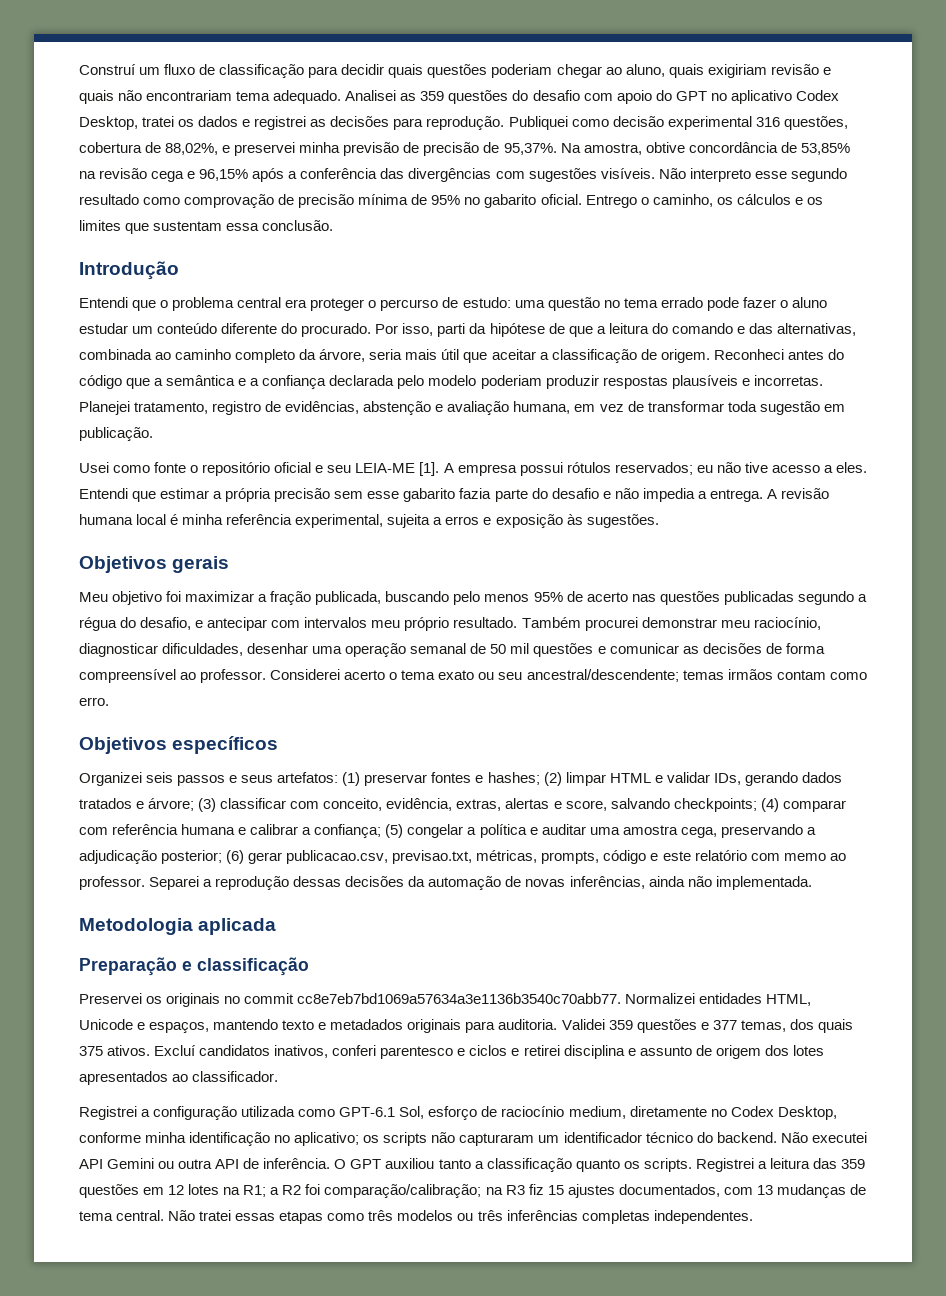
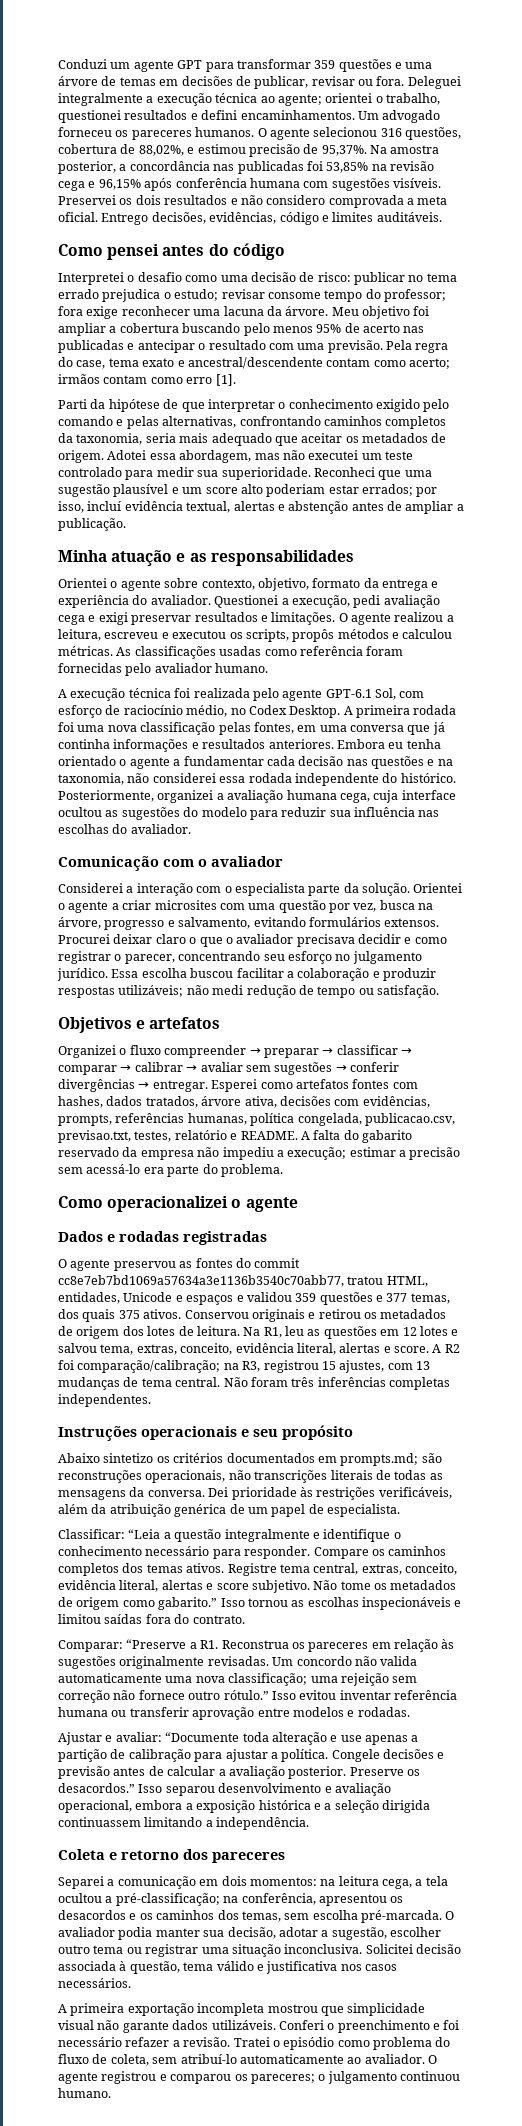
[79,64,831,78] [79,90,839,104] [79,116,752,130] Construí um fluxo de classificação para decidir quais questões poderiam chegar ao aluno, quais exigiriam revisão e quais não encontrariam tema adequado. Analisei as 359 questões do desafio com apoio do GPT no aplicativo Codex Desktop, tratei os dados e registrei as decisões para reprodução. Publiquei como decisão experimental -> [58,59,433,72] [58,76,461,89] [58,93,440,106] [58,110,441,123] [58,127,378,140] Conduzi um agente GPT para transformar 359 questões e uma árvore de temas em decisões de publicar, revisar ou fora. Deleguei integralmente a execução técnica ao agente; orientei o trabalho, questionei resultados e defini encaminhamentos. Um advogado forneceu os pareceres humanos. O agente selecionou
[234,142,797,156] preservei minha previsão de precisão de 95,37%. Na amostra, obtive concordância de -> [197,144,440,157] [58,161,323,174] estimou precisão de 95,37%. Na amostra posterior, a concordância nas publicadas foi
[288,168,847,182] [79,194,823,208] [79,220,334,234] [79,261,179,280] [79,297,827,311] [79,323,856,337] [79,349,844,363] [79,375,823,389] [79,401,845,415] [79,427,153,441] [79,462,867,476] [79,488,829,502] [79,514,659,528] [79,556,230,573] [79,591,382,605] a conferência das divergências com sugestões visíveis. Não interpreto esse segundo resultado como comprovação de precisão mínima de 95% no gabarito oficial. Entrego o caminho, os cálculos e os limites que sustentam essa conclusão. // Introdução // Entendi que o problema central era proteger o percurso de estudo: uma questão no tema errado pode fazer o aluno estudar um conteúdo diferente do procurado. Por isso, parti da hipótese de que a leitura do comando e das alternativas, combinada ao caminho completo da árvore, seria mais útil que aceitar a classificação de origem. Reconheci antes do código que a semântica e a confiança declarada pelo modelo poderiam produzir respostas plausíveis e incorretas. Planejei tratamento, registro de evidências, abstenção e avaliação humana, em vez de transformar toda sugestão em publicação. // Usei como fonte o repositório oficial e seu LEIA-ME [1]. A empresa possui rótulos reservados; eu não tive acesso a eles. Entendi que estimar a própria precisão sem esse gabarito fazia parte do desafio e não impedia a entrega. A revisão humana local é minha referência experimental, sujeita a erros e exposição às sugestões. // Objetivos gerais // Meu objetivo foi maximizar a fração publicada, -> [175,178,441,191] [58,195,448,208] [58,212,442,225] [58,243,285,260] [58,272,457,285] [58,289,446,302] [58,306,430,319] [58,323,179,336] conferência humana com sugestões visíveis. Preservei os dois resultados e não considero comprovada a meta oficial. Entrego decisões, evidências, código e limites auditáveis. // Como pensei antes do código // Interpretei o desafio como uma decisão de risco: publicar no tema errado prejudica o estudo; revisar consome tempo do professor; fora exige reconhecer uma lacuna da árvore. Meu objetivo foi ampliar a cobertura
[659,591,867,605] [79,617,821,631] [79,643,825,657] [79,669,867,683] [79,697,109,706] [79,736,279,754] questões publicadas segundo a régua do desafio, e antecipar com intervalos meu próprio resultado. Também procurei demonstrar meu raciocínio, diagnosticar dificuldades, desenhar uma operação semanal de 50 mil questões e comunicar as decisões de forma compreensível ao professor. Considerei acerto o tema exato ou seu ancestral/descendente; temas irmãos contam como erro. // Objetivos específicos -> [58,340,449,353] [58,357,450,369] [58,374,236,386] [58,399,450,412] [58,416,447,429] [58,433,447,446] [58,450,413,463] [58,467,432,480] [58,484,438,497] [58,501,464,514] [58,518,126,531] [58,550,354,567] [58,578,439,591] [58,595,440,608] [58,612,454,625] [58,629,453,642] [58,646,404,659] [58,663,269,676] [58,688,425,701] [58,705,457,718] [58,722,445,735] [58,739,441,752] [58,756,453,769] [58,773,456,786] [58,790,456,803] [58,807,440,820] [58,824,191,834] [58,856,283,871] [58,883,463,896] [58,900,434,913] [58,917,440,930] [58,934,447,947] [58,951,422,964] [57,968,436,981] [58,985,439,998] [58,1017,221,1033] publicadas e antecipar o resultado com uma previsão. Pela regra do case, tema exato e ancestral/descendente contam como acerto; irmãos contam como erro [1]. // Parti da hipótese de que interpretar o conhecimento exigido pelo comando e pelas alternativas, confrontando caminhos completos da taxonomia, seria mais adequado que aceitar os metadados de origem. Adotei essa abordagem, mas não executei um teste controlado para medir sua superioridade. Reconheci que uma sugestão plausível e um score alto poderiam estar errados; por isso, incluí evidência textual, alertas e abstenção antes de ampliar a publicação. // Minha atuação e as responsabilidades // Orientei o agente sobre contexto, objetivo, formato da entrega e experiência do avaliador. Questionei a execução, pedi avaliação cega e exigi preservar resultados e limitações. O agente realizou a leitura, escreveu e executou os scripts, propôs métodos e calculou métricas. As classificações usadas como referência foram fornecidas pelo avaliador humano. // A execução técnica foi realizada pelo agente GPT-6.1 Sol, com esforço de raciocínio médio, no Codex Desktop. A primeira rodada foi uma nova classificação pelas fontes, em uma conversa que já continha informações e resultados anteriores. Embora eu tenha orientado o agente a fundamentar cada decisão nas questões e na taxonomia, não considerei essa rodada independente do histórico. Posteriormente, organizei a avaliação humana cega, cuja interface ocultou as sugestões do modelo para reduzir sua influência nas escolhas do avaliador. // Comunicação com o avaliador // Considerei a interação com o especialista parte da solução. Orientei o agente a criar microsites com uma questão por vez, busca na árvore, progresso e salvamento, evitando formulários extensos. Procurei deixar claro o que o avaliador precisava decidir e como registrar o parecer, concentrando seu esforço no julgamento jurídico. Essa escolha buscou facilitar a colaboração e produzir respostas utilizáveis; não medi redução de tempo ou satisfação. // Objetivos e artefatos
[146,772,842,786] [79,798,846,812] [79,824,816,838] [79,850,846,864] [79,876,812,890] [79,918,277,935] [79,957,309,976] [79,993,812,1007] [79,1019,605,1033] seis passos e seus artefatos: (1) preservar fontes e hashes; (2) limpar HTML e validar IDs, gerando dados tratados e árvore; (3) classificar com conceito, evidência, extras, alertas e score, salvando checkpoints; (4) comparar com referência humana e calibrar a confiança; (5) congelar a política e auditar uma amostra cega, preservando a adjudicação posterior; (6) gerar publicacao.csv, previsao.txt, métricas, prompts, código e este relatório com memo ao professor. Separei a reprodução dessas decisões da automação de novas inferências, ainda não implementada. // Metodologia aplicada // Preparação e classificação // Preservei os originais no commit cc8e7eb7bd1069a57634a3e1136b3540c70abb77. Normalizei entidades HTML, Unicode e espaços, mantendo texto e metadados originais para auditoria. Validei -> [119,1045,412,1058] [58,1062,399,1075] [58,1079,418,1092] [58,1096,430,1108] [58,1113,455,1126] [58,1130,412,1143] [58,1147,461,1160] [58,1164,283,1177] [58,1196,298,1212] [58,1231,267,1245] [58,1258,301,1271] [58,1275,428,1287] [58,1292,292,1305] o fluxo compreender → preparar → classificar → comparar → calibrar → avaliar sem sugestões → conferir divergências → entregar. Esperei como artefatos fontes com hashes, dados tratados, árvore ativa, decisões com evidências, prompts, referências humanas, política congelada, publicacao.csv, previsao.txt, testes, relatório e README. A falta do gabarito reservado da empresa não impediu a execução; estimar a precisão sem acessá-lo era parte do problema. // Como operacionalizei o agente // Dados e rodadas registradas // O agente preservou as fontes do commit cc8e7eb7bd1069a57634a3e1136b3540c70abb77, tratou HTML, entidades, Unicode e espaços e validou
[154,1045,824,1059] [79,1071,279,1085] [79,1106,837,1120] [79,1132,867,1146] [79,1158,865,1172] [79,1184,720,1198] Excluí candidatos inativos, conferi parentesco e ciclos e retirei disciplina e assunto de origem dos lotes apresentados ao classificador. // Registrei a configuração utilizada como GPT-6.1 Sol, esforço de raciocínio medium, diretamente no Codex Desktop, conforme minha identificação no aplicativo; os scripts não capturaram um identificador técnico do backend. Não executei API Gemini ou outra API de inferência. O GPT auxiliou tanto a classificação quanto os scripts. Registrei a leitura das 359 questões em 12 lotes na R1; a R2 foi comparação/calibração; na R3 fiz 15 ajustes documentados, -> [184,1309,447,1322] [58,1326,459,1339] [58,1343,460,1355] [58,1360,385,1373] Conservou originais e retirou os metadados de origem dos lotes de leitura. Na R1, leu as questões em 12 lotes e salvou tema, extras, conceito, evidência literal, alertas e score. A R2 foi comparação/calibração; na R3, registrou 15 ajustes,
[199,1210,753,1224] tratei essas etapas como três modelos ou três inferências completas independentes. -> [250,1377,450,1390] [58,1394,151,1407] [58,1425,353,1441] [58,1453,442,1466] [58,1470,443,1483] [58,1487,452,1500] [58,1504,400,1517] [58,1529,401,1542] [58,1546,447,1559] [58,1563,457,1576] [58,1580,457,1593] [58,1597,462,1610] [58,1614,245,1624] [58,1639,455,1652] [58,1656,418,1669] [58,1673,418,1686] [58,1690,457,1703] [58,1707,410,1720] [58,1732,419,1745] [58,1749,445,1762] [58,1766,420,1779] [58,1783,391,1796] [58,1800,430,1813] [58,1817,310,1830] [58,1849,285,1863] [58,1876,448,1889] [58,1893,404,1906] [58,1910,455,1923] [58,1927,441,1940] [58,1944,461,1957] [58,1961,397,1974] [58,1978,131,1988] [58,2003,426,2016] [58,2020,460,2033] [58,2037,451,2050] [58,2054,437,2066] [58,2071,460,2084] [58,2088,111,2098] foram três inferências completas independentes. // Instruções operacionais e seu propósito // Abaixo sintetizo os critérios documentados em prompts.md; são reconstruções operacionais, não transcrições literais de todas as mensagens da conversa. Dei prioridade às restrições verificáveis, além da atribuição genérica de um papel de especialista. // Classificar: “Leia a questão integralmente e identifique o conhecimento necessário para responder. Compare os caminhos completos dos temas ativos. Registre tema central, extras, conceito, evidência literal, alertas e score subjetivo. Não tome os metadados de origem como gabarito.” Isso tornou as escolhas inspecionáveis e limitou saídas fora do contrato. // Comparar: “Preserve a R1. Reconstrua os pareceres em relação às sugestões originalmente revisadas. Um concordo não valida automaticamente uma nova classificação; uma rejeição sem correção não fornece outro rótulo.” Isso evitou inventar referência humana ou transferir aprovação entre modelos e rodadas. // Ajustar e avaliar: “Documente toda alteração e use apenas a partição de calibração para ajustar a política. Congele decisões e previsão antes de calcular a avaliação posterior. Preserve os desacordos.” Isso separou desenvolvimento e avaliação operacional, embora a exposição histórica e a seleção dirigida continuassem limitando a independência. // Coleta e retorno dos pareceres // Separei a comunicação em dois momentos: na leitura cega, a tela ocultou a pré-classificação; na conferência, apresentou os desacordos e os caminhos dos temas, sem escolha pré-marcada. O avaliador podia manter sua decisão, adotar a sugestão, escolher outro tema ou registrar uma situação inconclusiva. Solicitei decisão associada à questão, tema válido e justificativa nos casos necessários. // A primeira exportação incompleta mostrou que simplicidade visual não garante dados utilizáveis. Conferi o preenchimento e foi necessário refazer a revisão. Tratei o episódio como problema do fluxo de coleta, sem atribuí-lo automaticamente ao avaliador. O agente registrou e comparou os pareceres; o julgamento continuou humano.

